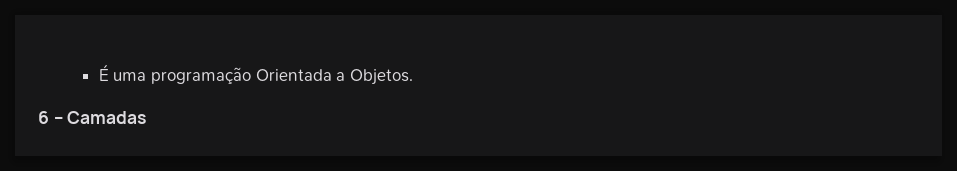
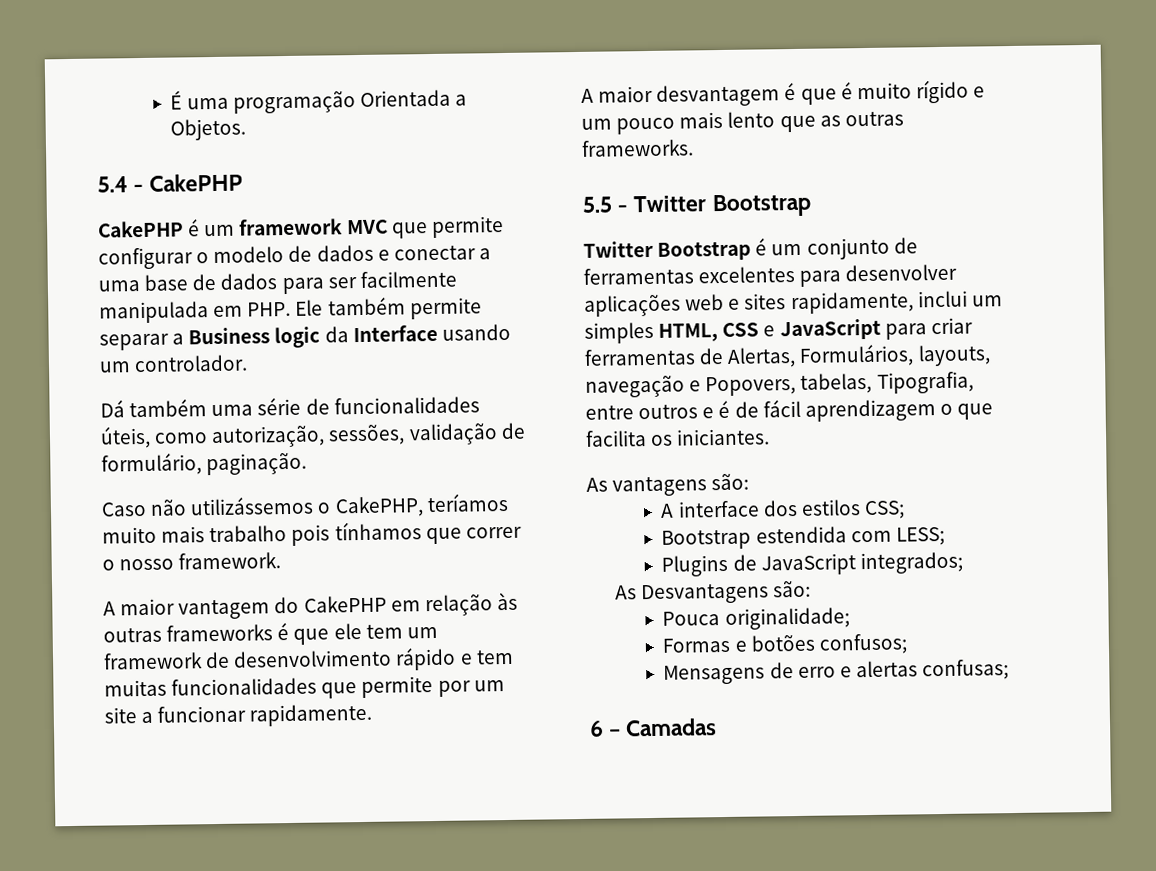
(413, 77) none -> [97,173,244,193] [98,216,504,239] [98,244,491,270] [98,270,457,295] [99,297,482,324] [99,323,511,351] [99,354,249,373] [100,396,480,418] [100,422,526,449] [101,452,308,476] [101,492,509,518] [102,521,522,546] [102,552,282,571] [103,592,518,620] [103,622,438,645] [103,647,514,671] [104,676,505,699] [104,703,373,727] [581,79,986,107] [581,111,904,135] [581,139,694,157] [582,193,811,218] [583,237,918,261] [583,263,958,287] [584,290,1003,317] [584,317,973,344] [584,344,991,368] [585,371,974,398] [585,399,994,422] [585,428,771,447] [586,473,750,497] [660,499,906,520] [661,526,945,550] [661,551,963,577] [614,580,812,605] [662,607,850,630] [662,633,908,655] [663,659,1010,685] // 5.4 - CakePHP // CakePHP é um framework MVC que permite configurar o modelo de dados e conectar a uma base de dados para ser facilmente manipulada em PHP. Ele também permite separar a Business logic da Interface usando um controlador. // Dá também uma série de funcionalidades úteis, como autorização, sessões, validação de formulário, paginação. // Caso não utilizássemos o CakePHP, teríamos muito mais trabalho pois tínhamos que correr o nosso framework. // A maior vantagem do CakePHP em relação às outras frameworks é que ele tem um framework de desenvolvimento rápido e tem muitas funcionalidades que permite por um site a funcionar rapidamente. // A maior desvantagem é que é muito rígido e um pouco mais lento que as outras frameworks. // 5.5 - Twitter Bootstrap // Twitter Bootstrap é um conjunto de ferramentas excelentes para desenvolver aplicações web e sites rapidamente, inclui um simples HTML, CSS e JavaScript para criar ferramentas de Alertas, Formulários, layouts, navegação e Popovers, tabelas, Tipografia, entre outros e é de fácil aprendizagem o que facilita os iniciantes. // As vantagens são: // A interface dos estilos CSS; // Bootstrap estendida com LESS; // Plugins de JavaScript integrados; // As Desvantagens são: // Pouca originalidade; // Formas e botões confusos; // Mensagens de erro e alertas confusas;

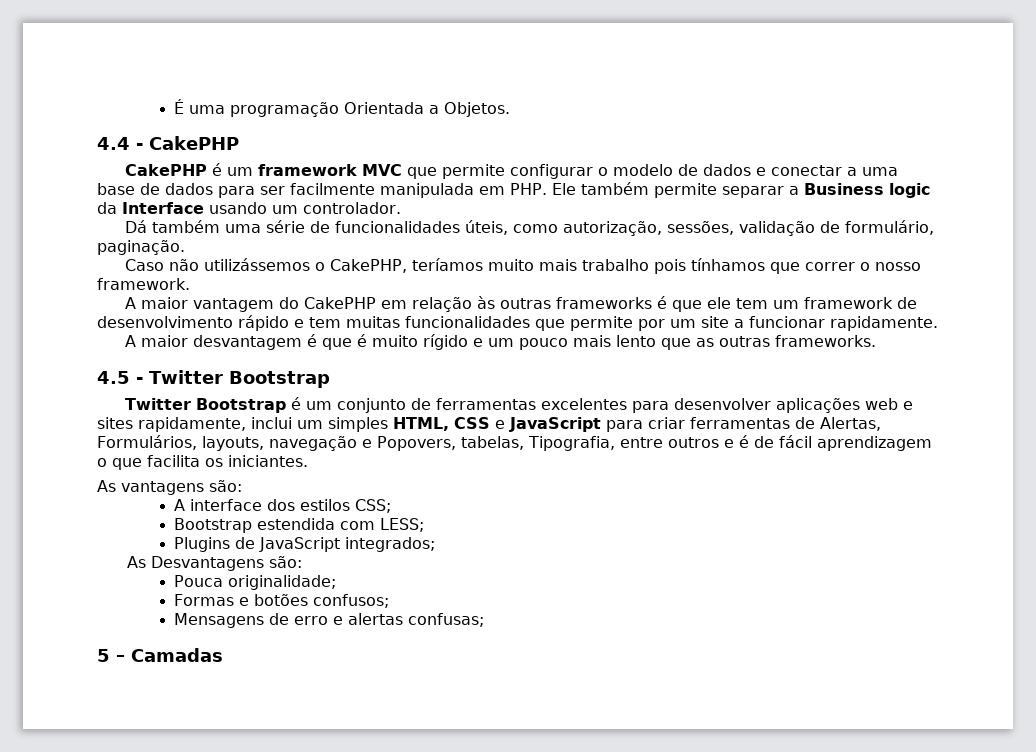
[97,176,128,193] 5.4 -> [97,137,130,150] 4.4
[582,196,612,213] 5.5 -> [97,371,130,384] 4.5
[589,720,604,737] 6 -> [97,649,110,662] 5

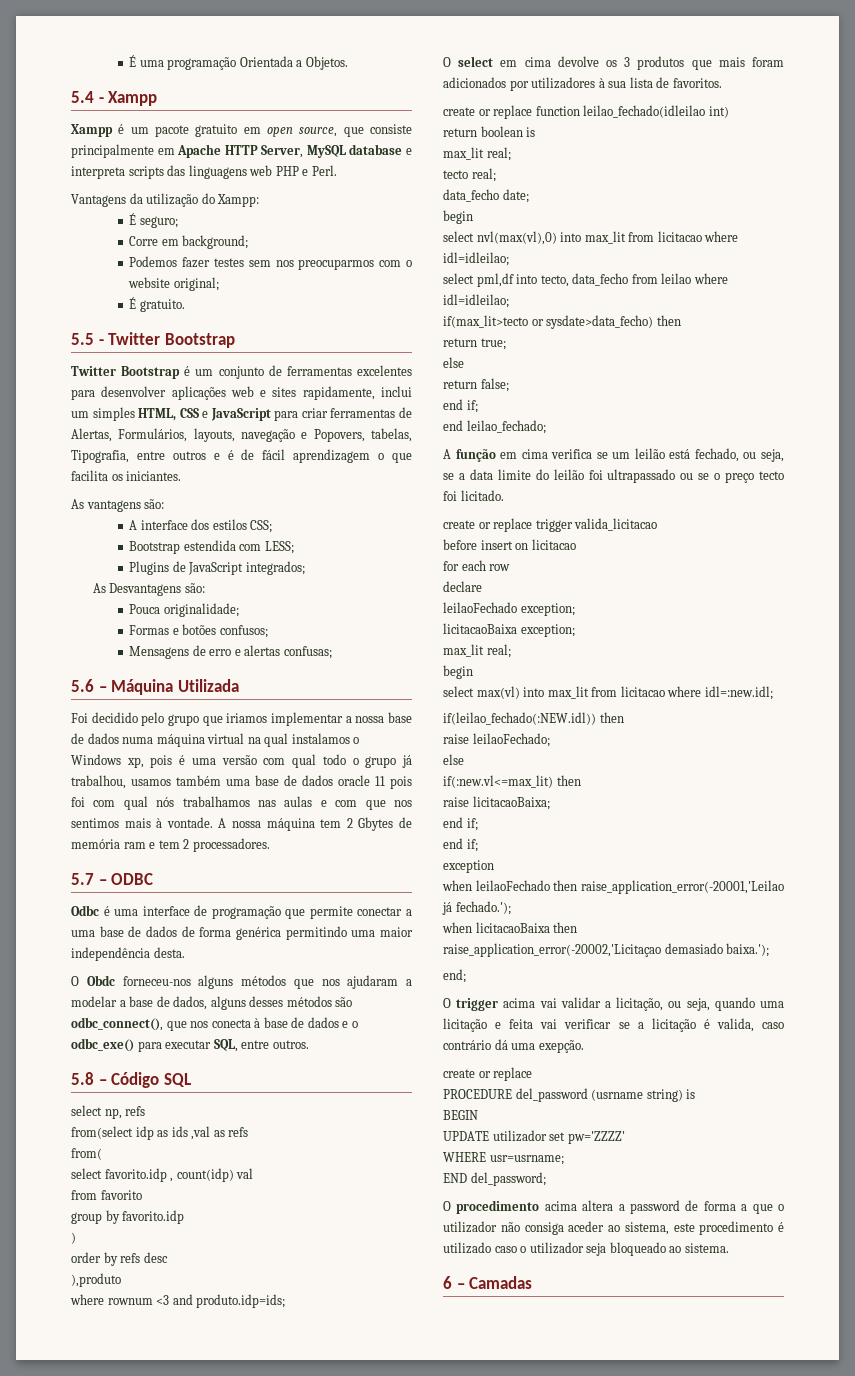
[97,136,239,150] [125,163,899,179] [97,182,930,198] [97,202,401,214] [125,220,935,236] [97,240,185,255] [125,258,922,274] [97,278,190,290] [125,296,918,312] [97,315,938,331] [125,334,877,350] [97,371,130,384] 4.4 - CakePHP // CakePHP é um framework MVC que permite configurar o modelo de dados e conectar a uma base de dados para ser facilmente manipulada em PHP. Ele também permite separar a Business logic da Interface usando um controlador. // Dá também uma série de funcionalidades úteis, como autorização, sessões, validação de formulário, paginação. // Caso não utilizássemos o CakePHP, teríamos muito mais trabalho pois tínhamos que correr o nosso framework. // A maior vantagem do CakePHP em relação às outras frameworks é que ele tem um framework de desenvolvimento rápido e tem muitas funcionalidades que permite por um site a funcionar rapidamente. // A maior desvantagem é que é muito rígido e um pouco mais lento que as outras frameworks. // 4.5 -> [71,91,158,106] [71,124,412,137] [71,144,412,158] [71,165,337,179] [71,193,260,207] [129,213,178,228] [129,235,249,249] [129,256,412,270] [128,277,219,291] [129,297,185,312] [71,333,94,345] 5.4 - Xampp // Xampp é um pacote gratuito em open source, que consiste principalmente em Apache HTTP Server, MySQL database e interpreta scripts das linguagens web PHP e Perl. // Vantagens da utilização do Xampp: // É seguro; // Corre em background; // Podemos fazer testes sem nos preocuparmos com o website original; // É gratuito. // 5.5
[97,649,110,662] 5 -> [71,679,239,695] [71,712,413,726] [71,733,360,747] [71,754,412,768] [71,775,412,789] [71,796,412,810] [71,817,412,831] [71,838,270,852] [71,873,154,885] [71,905,412,919] [71,926,413,940] [71,947,185,961] [71,975,412,989] [71,996,353,1010] [71,1017,358,1031] [71,1038,309,1052] [71,1072,191,1088] [71,1105,146,1119] [71,1126,249,1140] [71,1148,102,1160] [71,1168,254,1182] [71,1190,142,1200] [71,1210,185,1224] [71,1232,76,1244] [71,1252,168,1266] [71,1273,121,1287] [70,1294,286,1308] [443,56,784,70] [443,77,722,91] [443,105,729,119] [443,126,536,137] [443,147,511,161] [443,168,496,182] [443,189,529,203] [443,210,473,224] [443,231,739,245] [443,252,509,266] [443,273,728,287] [443,294,509,308] [443,315,681,329] [443,338,506,350] [443,357,464,368] [443,378,509,392] [443,399,478,413] [443,420,546,434] [443,448,784,462] [443,469,784,483] [443,490,504,501] [443,518,658,532] [443,539,576,550] [443,560,511,571] [443,581,482,592] [443,602,575,616] [443,623,575,637] [443,644,511,658] [443,665,473,679] [443,686,773,700] [443,712,624,725] [443,733,550,747] [443,754,464,765] [443,775,581,788] [443,796,550,810] [443,817,478,831] [443,838,478,852] [443,860,494,873] [442,880,784,894] [442,901,511,915] [442,922,578,933] [443,943,770,957] [443,969,466,983] [443,997,784,1011] [443,1018,784,1032] [443,1039,584,1053] [443,1067,533,1081] [443,1088,696,1102] [443,1110,478,1120] [443,1130,625,1144] [443,1152,564,1165] [443,1172,546,1186] [443,1200,784,1214] [443,1221,784,1235] [443,1242,729,1256] [443,1276,452,1289] 5.6 – Máquina Utilizada // Foi decidido pelo grupo que iriamos implementar a nossa base de dados numa máquina virtual na qual instalamos o Windows xp, pois é uma versão com qual todo o grupo já trabalhou, usamos também uma base de dados oracle 11 pois foi com qual nós trabalhamos nas aulas e com que nos sentimos mais à vontade. A nossa máquina tem 2 Gbytes de memória ram e tem 2 processadores. // 5.7 – ODBC // Odbc é uma interface de programação que permite conectar a uma base de dados de forma genérica permitindo uma maior independência desta. // O Obdc forneceu-nos alguns métodos que nos ajudaram a modelar a base de dados, alguns desses métodos são odbc_connect(), que nos conecta à base de dados e o odbc_exe() para executar SQL, entre outros. // 5.8 – Código SQL // select np, refs // from(select idp as ids ,val as refs // from( // select favorito.idp , count(idp) val // from favorito // group by favorito.idp // ) // order by refs desc // ),produto // where rownum <3 and produto.idp=ids; // O select em cima devolve os 3 produtos que mais foram adicionados por utilizadores à sua lista de favoritos. // create or replace function leilao_fechado(idleilao int) // return boolean is // max_lit real; // tecto real; // data_fecho date; // begin // select nvl(max(vl),0) into max_lit from licitacao where idl=idleilao; // select pml,df into tecto, data_fecho from leilao where idl=idleilao; // if(max_lit>tecto or sysdate>data_fecho) then // return true; // else // return false; // end if; // end leilao_fechado; // A função em cima verifica se um leilão está fechado, ou seja, se a data limite do leilão foi ultrapassado ou se o preço tecto foi licitado. // create or replace trigger valida_licitacao // before insert on licitacao // for each row // declare // leilaoFechado exception; // licitacaoBaixa exception; // max_lit real; // begin // select max(vl) into max_lit from licitacao where idl=:new.idl; // if(leilao_fechado(:NEW.idl)) then // raise leilaoFechado; // else // if(:new.vl<=max_lit) then // raise licitacaoBaixa; // end if; // end if; // exception // when leilaoFechado then raise_application_error(-20001,'Leilao já fechado.'); // when licitacaoBaixa then raise_application_error(-20002,'Licitaçao demasiado baixa.'); // end; // O trigger acima vai validar a licitação, ou seja, quando uma licitação e feita vai verificar se a licitação é valida, caso contrário dá uma exepção. // create or replace // PROCEDURE del_password (usrname string) is // BEGIN // UPDATE utilizador set pw='ZZZZ' // WHERE usr=usrname; // END del_password; // O procedimento acima altera a password de forma a que o utilizador não consiga aceder ao sistema, este procedimento é utilizado caso o utilizador seja bloqueado ao sistema. // 6

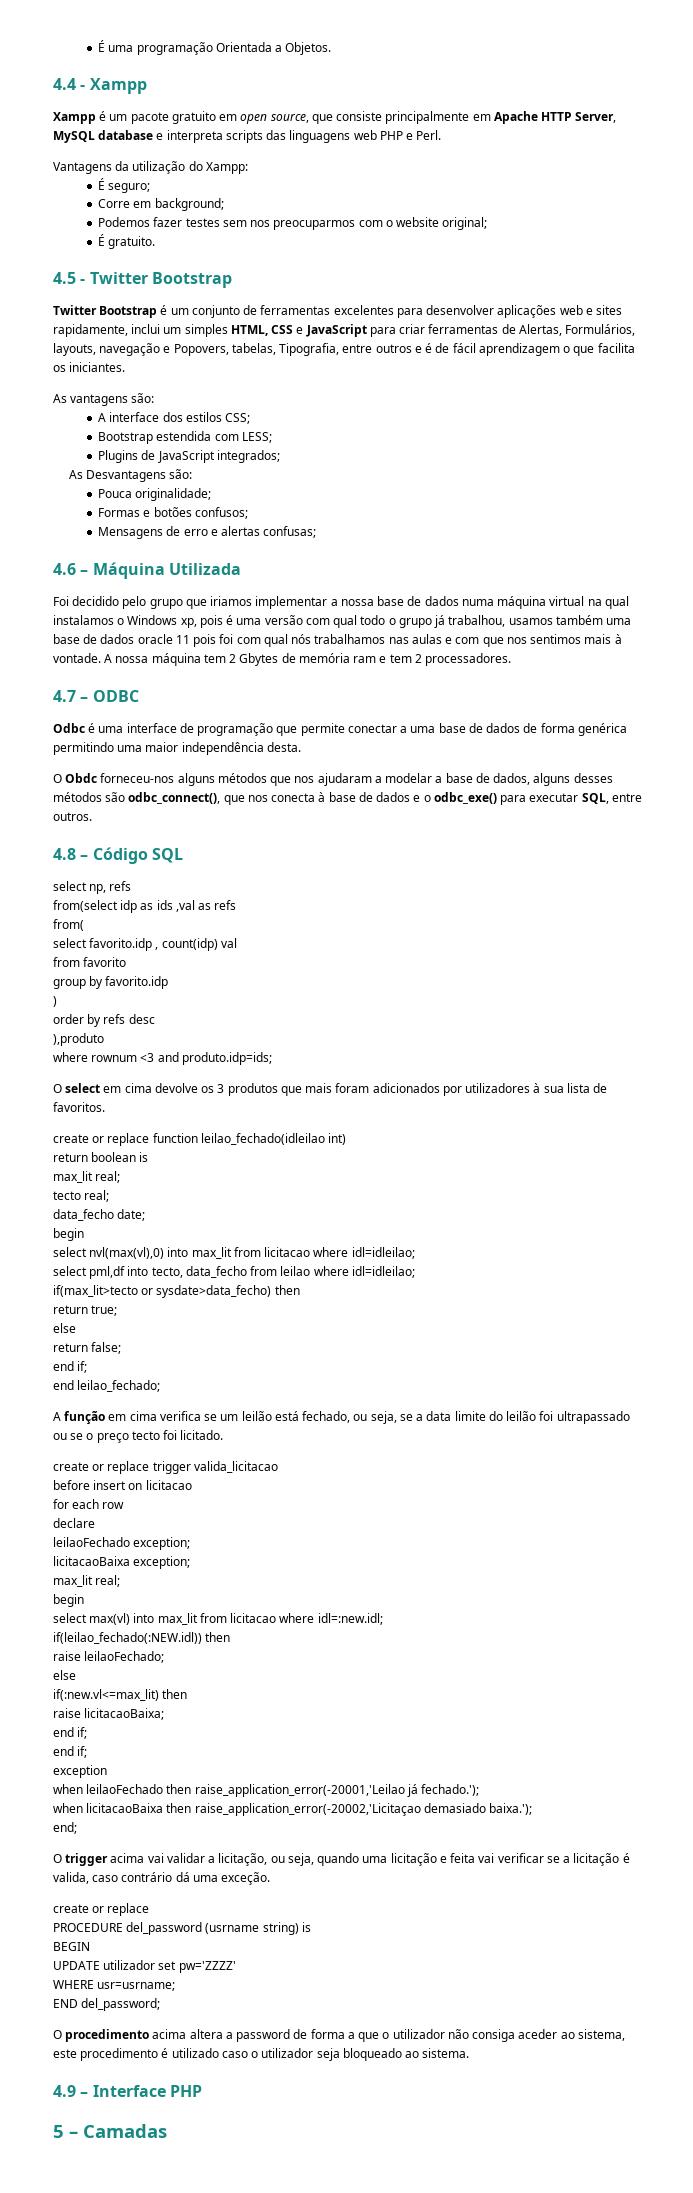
[71,91,94,103] 5.4 -> [53,78,76,90] 4.4
[71,333,94,345] 5.5 -> [53,272,76,284] 4.5
[71,679,94,692] 5.6 -> [53,563,76,575] 4.6
[71,873,94,885] 5.7 -> [53,690,76,702] 4.7
[71,1072,94,1085] 5.8 -> [53,848,76,860] 4.8
[538,1040,584,1053] exepção. -> [221,1872,271,1885] exceção.
[443,1276,452,1289] 6 -> [53,2085,202,2097] [53,2125,64,2138] 4.9 – Interface PHP // 5

